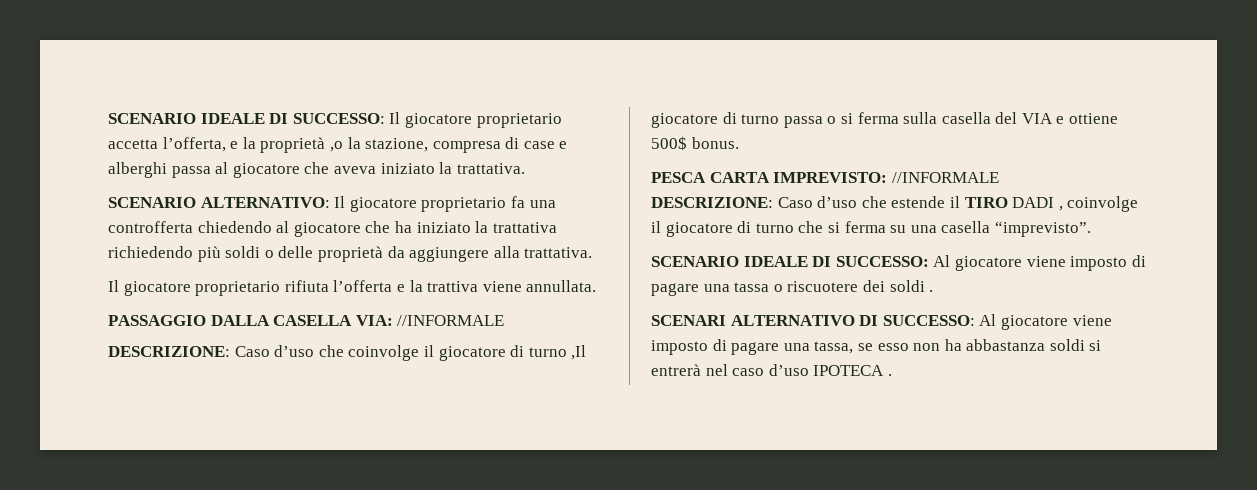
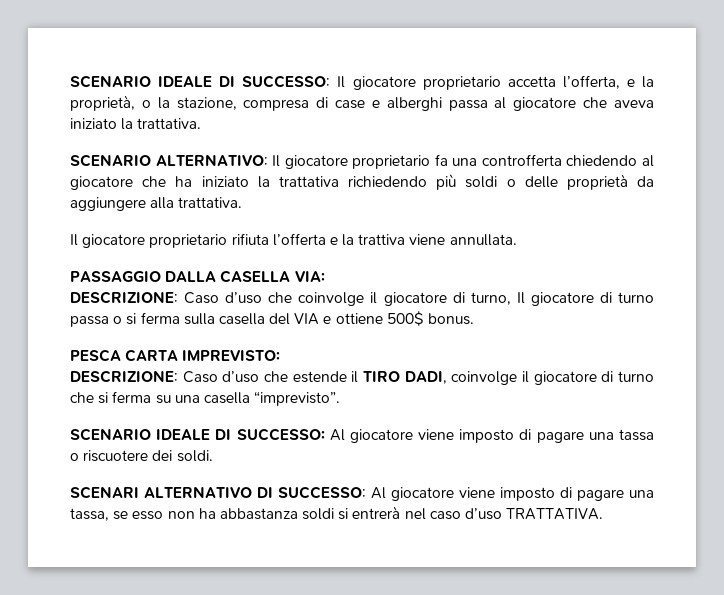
[260,137,343,153] proprietà ,o -> [70,95,151,111] proprietà, o
[397,315,505,326] //INFORMALE -> (325, 276) none
[528,345,587,360] turno ,Il -> [470,292,525,305] turno, Il
[891,172,999,183] //INFORMALE -> (281, 355) none
[1012,197,1063,211] DADI , -> [404,371,447,384] DADI,
[889,280,934,292] soldi . -> [176,450,213,462] soldi.
[813,365,892,376] IPOTECA . -> [506,508,604,520] TRATTATIVA.

